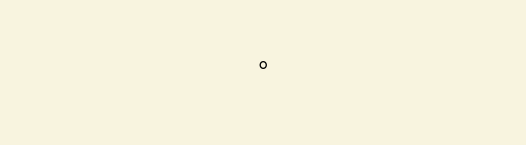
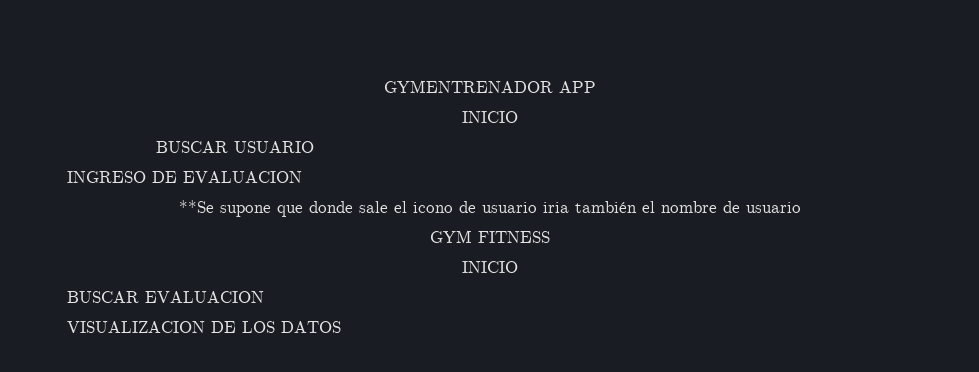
[259,61,267,69] o -> [383,80,596,93] [461,111,518,123] [155,141,314,153] [67,171,302,183] [178,200,801,217] [429,230,550,243] [461,261,518,273] [67,291,264,303] [67,321,341,333] GYMENTRENADOR APP // INICIO // BUSCAR USUARIO // INGRESO DE EVALUACION // **Se supone que donde sale el icono de usuario iria también el nombre de usuario // GYM FITNESS // INICIO // BUSCAR EVALUACION // VISUALIZACION DE LOS DATOS

